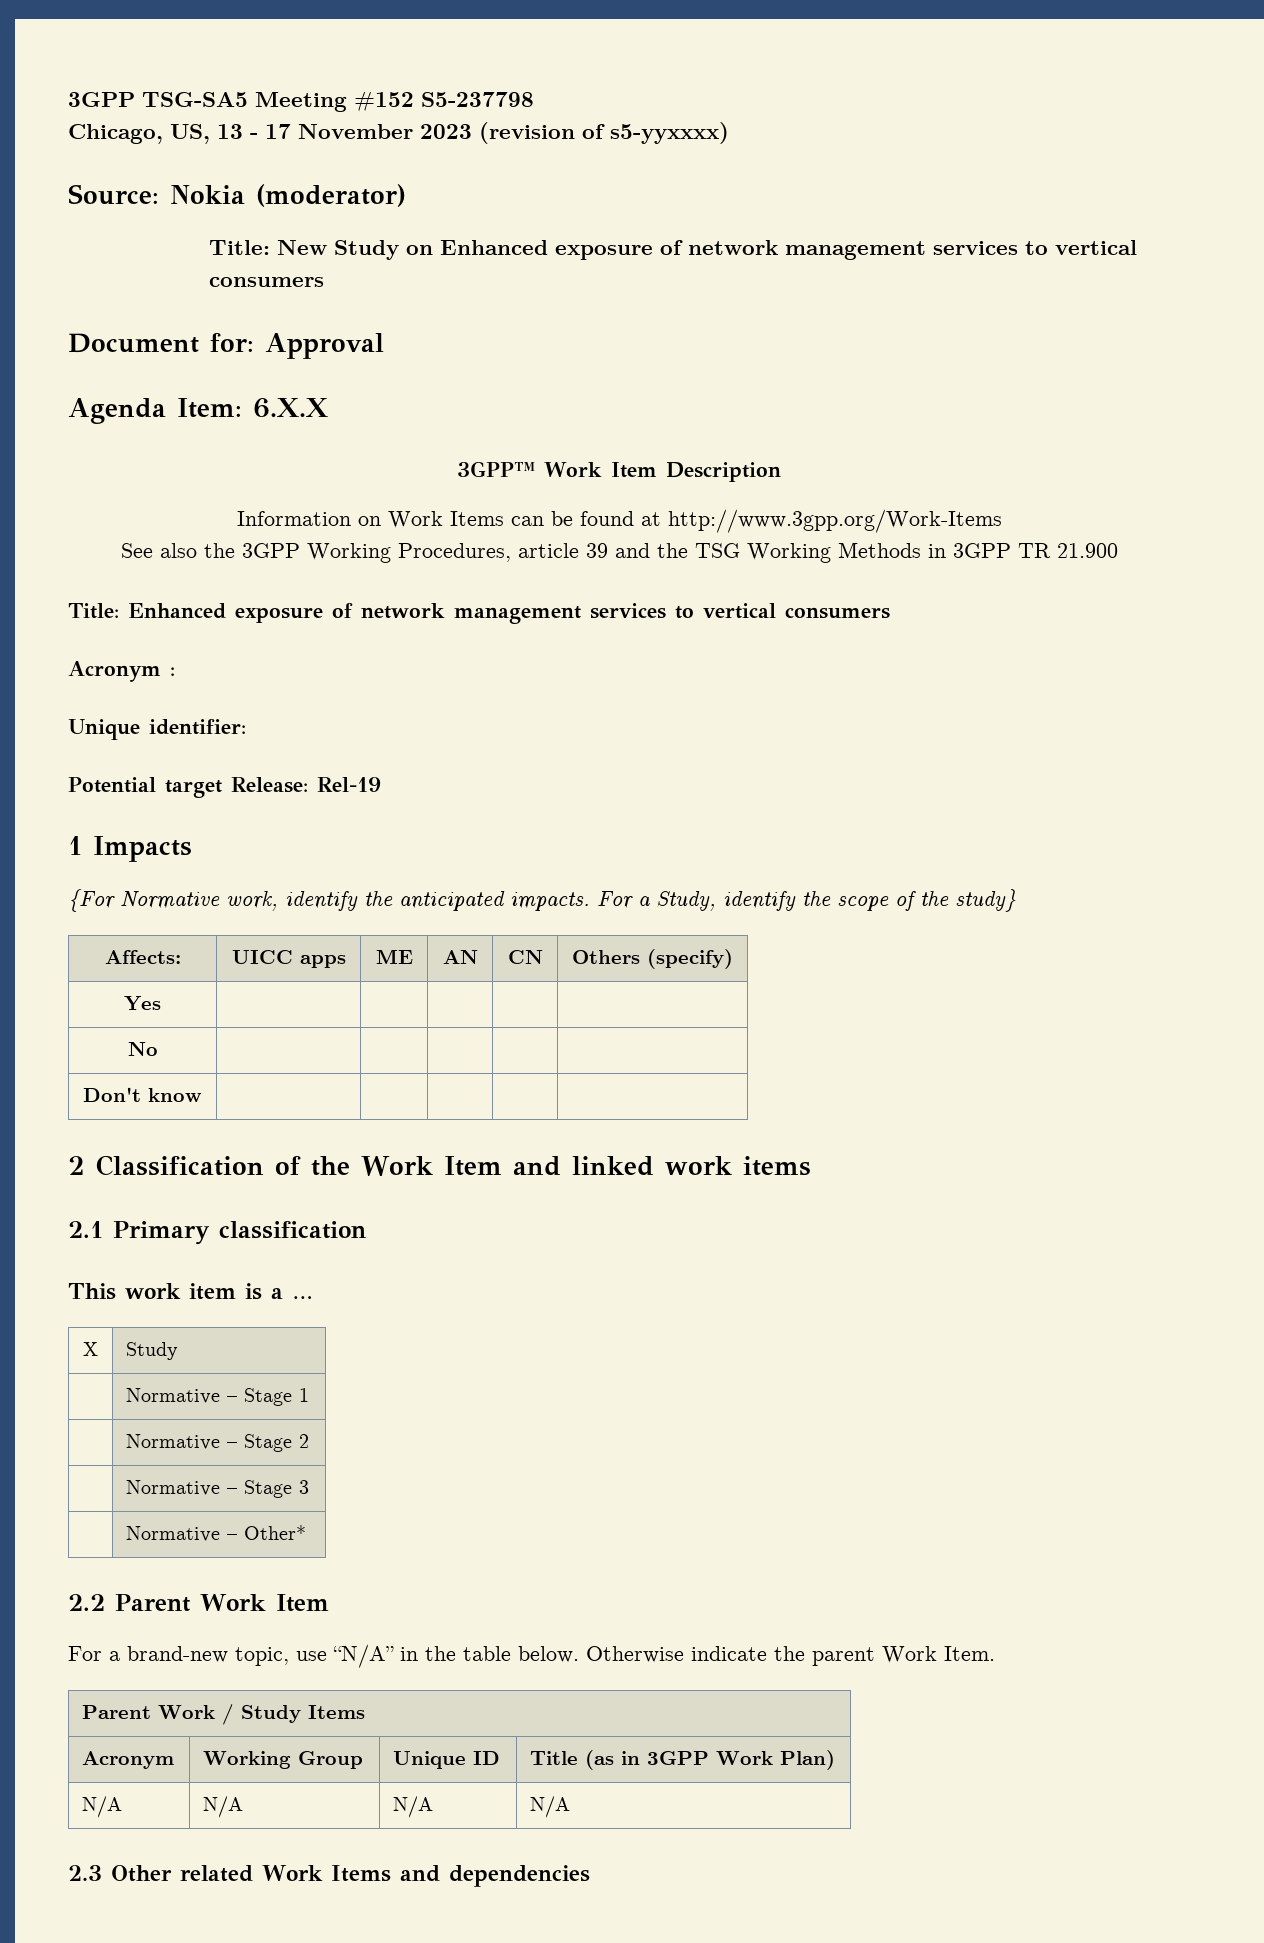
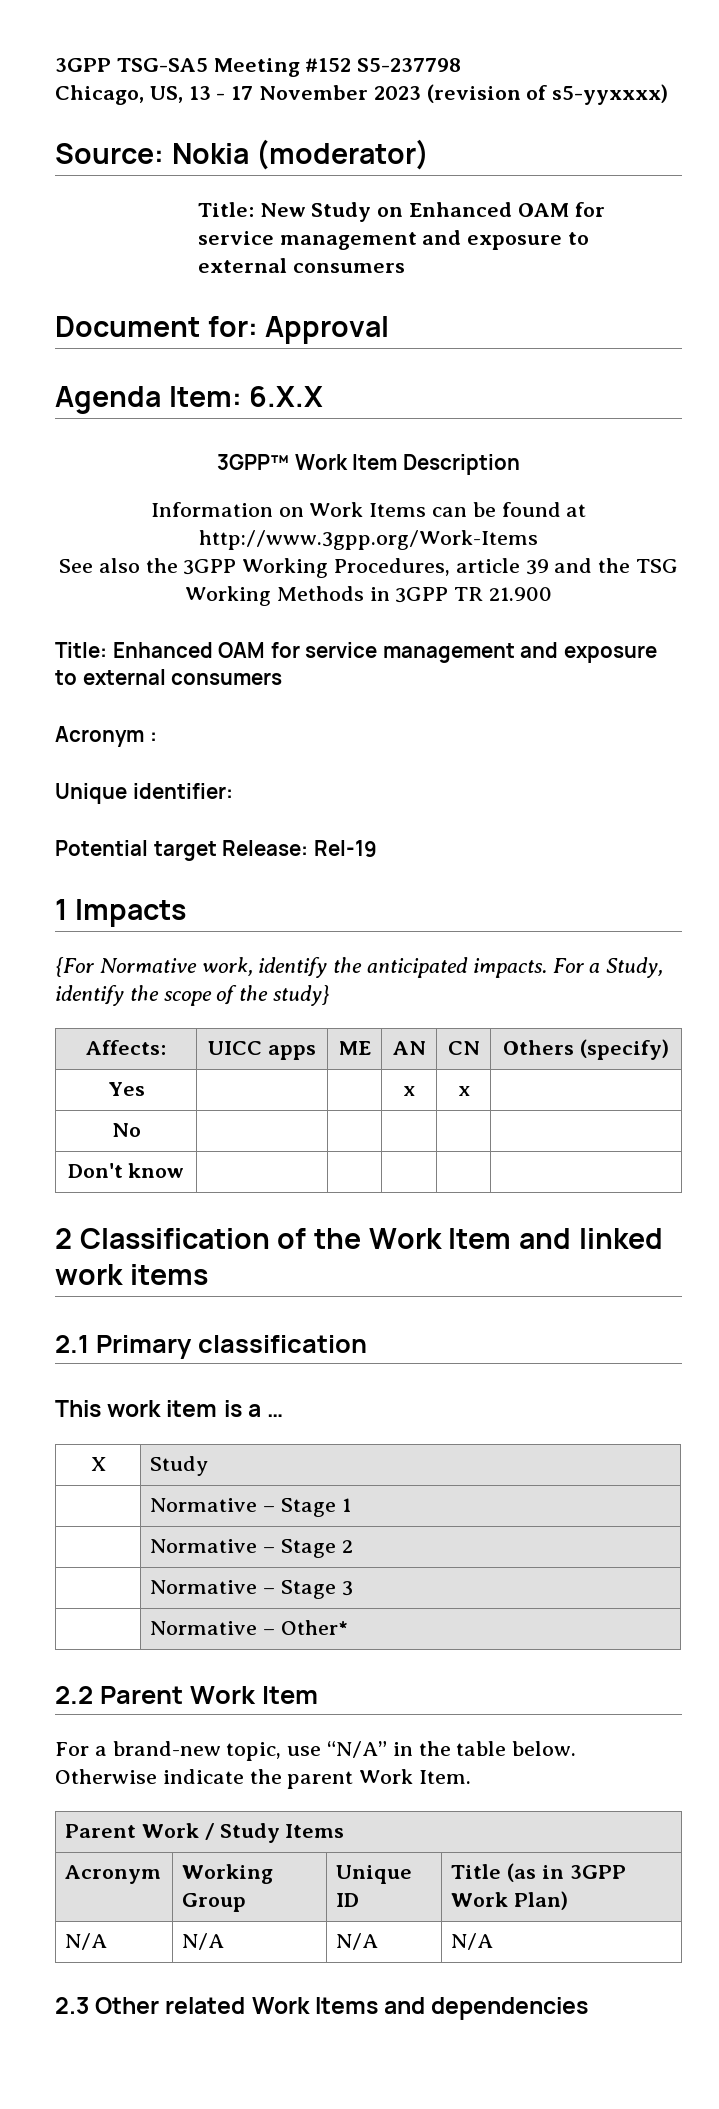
[554,240,1137,260] exposure of network management services to vertical -> [517,202,605,217] [197,230,590,250] [197,258,287,273] OAM for service management and exposure to external
[235,603,776,624] exposure of network management services to vertical -> [218,642,657,663] [55,669,166,685] OAM for service management and exposure to external
(161, 1003) | -> [403,1086,415,1096] [457,1086,470,1096] x | x

